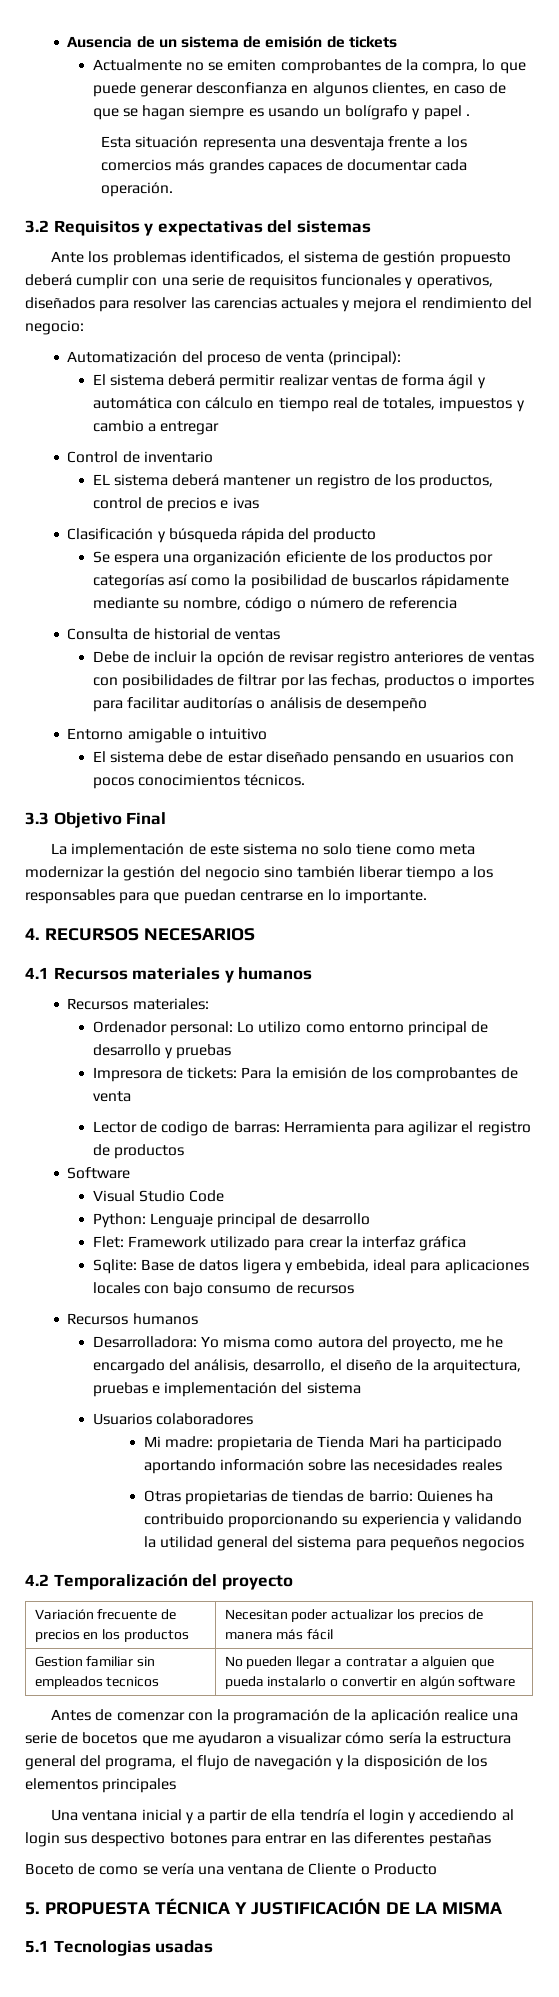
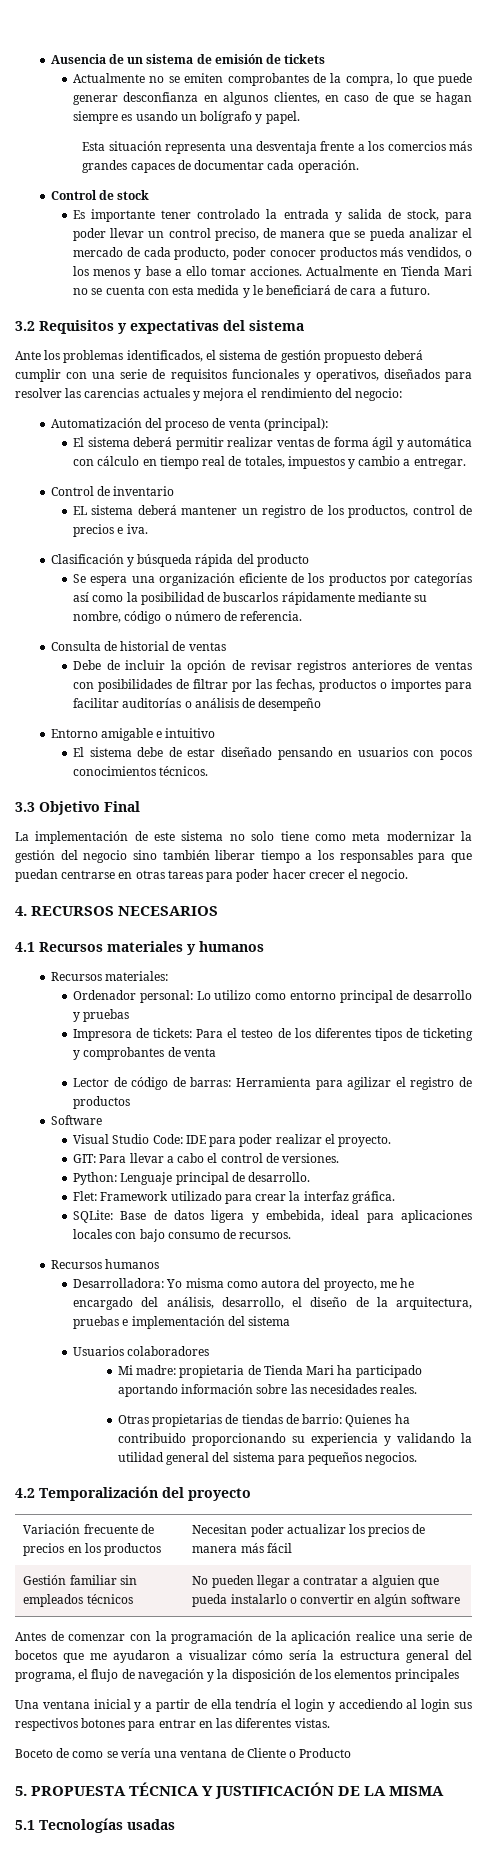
[423,105,470,120] papel . -> [265,111,300,124] papel.
(174, 189) none -> [50,190,150,200] [73,209,473,222] [73,228,472,241] [73,247,472,260] [73,266,473,279] [73,285,430,298] // Control de stock // Es importante tener controlado la entrada y salida de stock, para poder llevar un control preciso, de manera que se pueda analizar el mercado de cada producto, poder conocer productos más vendidos, o los menos y base a ello tomar acciones. Actualmente en Tienda Mari no se cuenta con esta medida y le beneficiará de cara a futuro.
[296,220,371,233] sistemas -> [249,320,304,331] sistema
[160,421,220,435] entregar -> [413,457,466,469] entregar.
[232,497,259,509] ivas -> [126,524,148,534] iva.
[389,597,458,609] referencia -> [240,611,303,621] referencia.
[337,651,391,666] registro -> [297,660,347,673] registros
[195,731,205,740] o -> [156,731,163,738] e
[328,889,428,904] lo importante. -> [135,869,409,882] otras tareas para poder hacer crecer el negocio.
[275,1067,393,1079] la emisión de los -> [227,1028,473,1041] [73,1050,81,1060] el testeo de los diferentes tipos de ticketing y
[161,1121,209,1136] codigo -> [131,1077,169,1090] código
[189,1190,225,1202] Code -> [152,1134,391,1147] [73,1153,339,1163] Code: IDE para poder realizar el proyecto. // GIT: Para llevar a cabo el control de versiones.
[301,1213,370,1225] desarrollo -> [248,1172,311,1182] desarrollo.
[419,1236,467,1251] [92,1259,137,1274] gráfica // Sqlite: -> [351,1191,395,1204] [73,1210,114,1223] gráfica. // SQLite:
[296,1285,354,1294] recursos -> [239,1232,292,1239] recursos.
[461,1459,502,1471] reales -> [380,1384,418,1394] reales.
[461,1536,524,1551] negocios -> [365,1452,418,1465] negocios.
[34,1656,83,1667] Gestion -> [23,1575,67,1585] Gestión
[106,1676,160,1687] tecnicos -> [86,1594,133,1604] técnicos
[91,1832,166,1847] despectivo -> [15,1718,78,1731] respectivos
[428,1832,491,1847] pestañas -> [294,1718,330,1728] vistas.
[53,1940,151,1956] Tecnologias -> [39,1818,123,1833] Tecnologías

